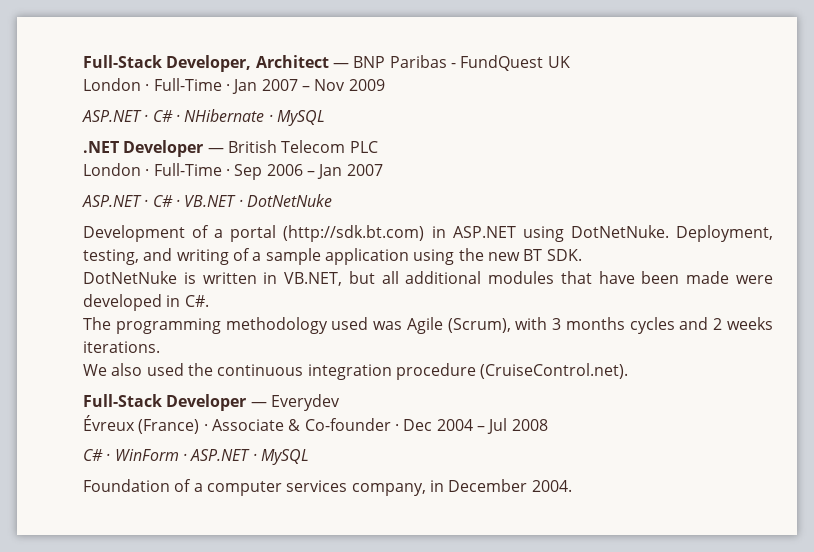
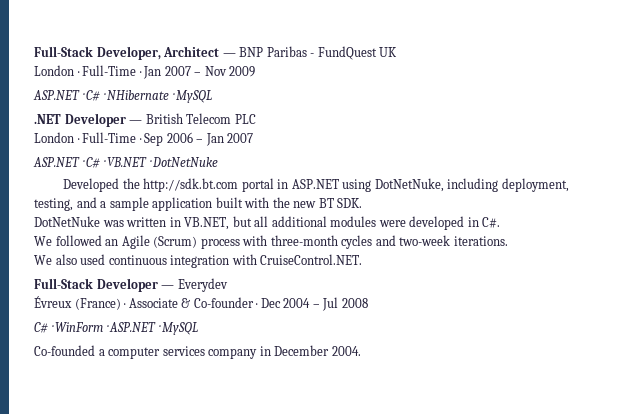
[83,225,773,242] [83,248,250,265] Development of a portal (http://sdk.bt.com) in ASP.NET using DotNetNuke. Deployment, testing, and writing of -> [63,178,569,192] [34,197,97,211] Developed the http://sdk.bt.com portal in ASP.NET using DotNetNuke, including deployment, testing, and
[413,249,455,265] using -> [215,197,270,208] built with
[183,272,196,284] is -> [102,220,124,227] was
[560,271,730,284] that have been made -> (377, 221) none
[83,317,773,334] The programming methodology used was Agile (Scrum), with 3 months cycles and 2 weeks -> [34,235,451,249] We followed an Agile (Scrum) process with three-month cycles and two-week
[187,363,213,376] the -> (106, 259) none
[395,363,629,380] procedure (CruiseControl.net). -> [231,254,363,265] with CruiseControl.NET.
[83,479,192,492] Foundation of -> [34,345,95,356] Co-founded
[351,483,426,496] company, -> [208,348,258,359] company

